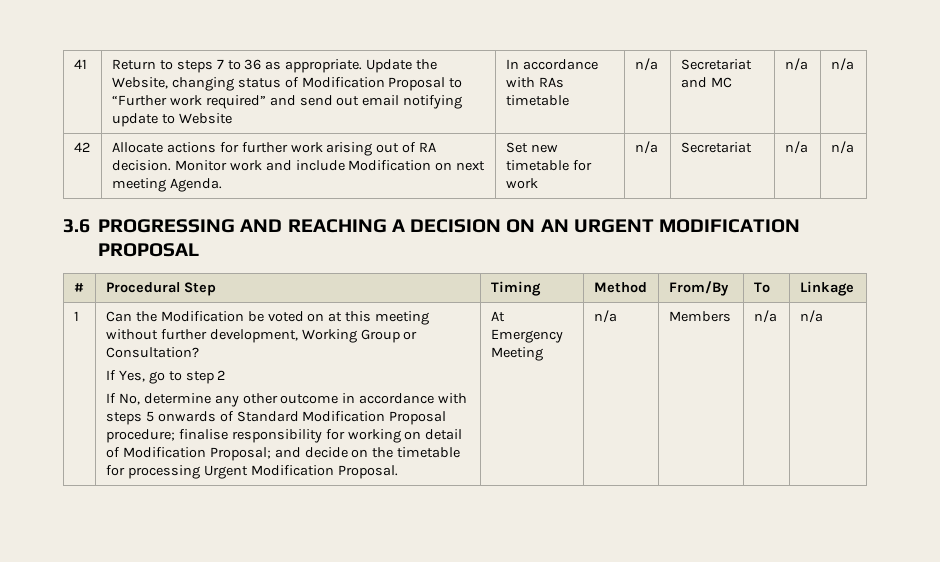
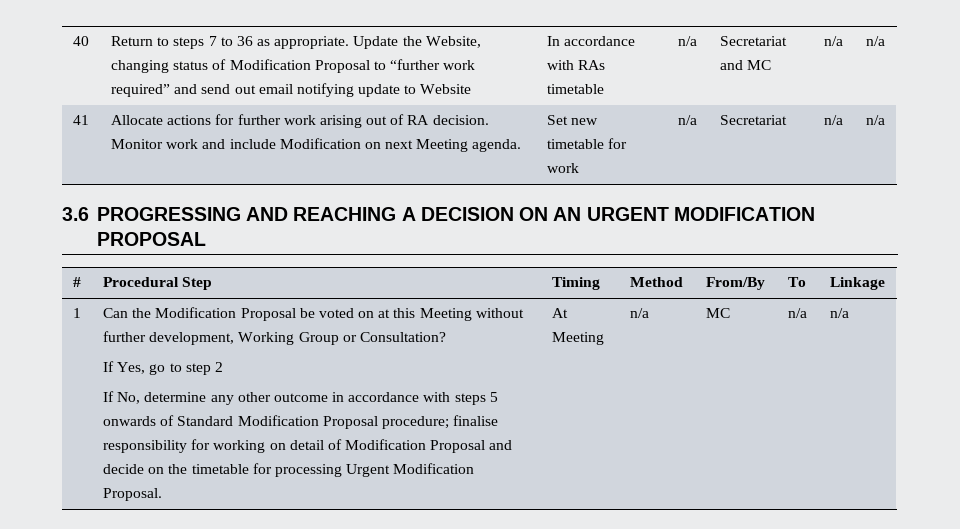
[73,59,87,69] 41 -> [72,36,89,46] 40
[111,95,167,106] “Further -> [390,59,441,70] “further
[73,142,90,152] 42 -> [72,115,89,125] 41
[111,178,222,192] meeting Agenda. -> [416,139,522,152] Meeting agenda.
(244, 316) none -> [240,308,296,321] Proposal
[375,311,430,325] meeting -> [419,308,472,321] Meeting
[209,447,271,461] Proposal; -> [430,440,486,453] Proposal
[490,329,563,343] Emergency -> (568, 313) none
[668,311,731,322] Members -> [705,308,730,318] MC

